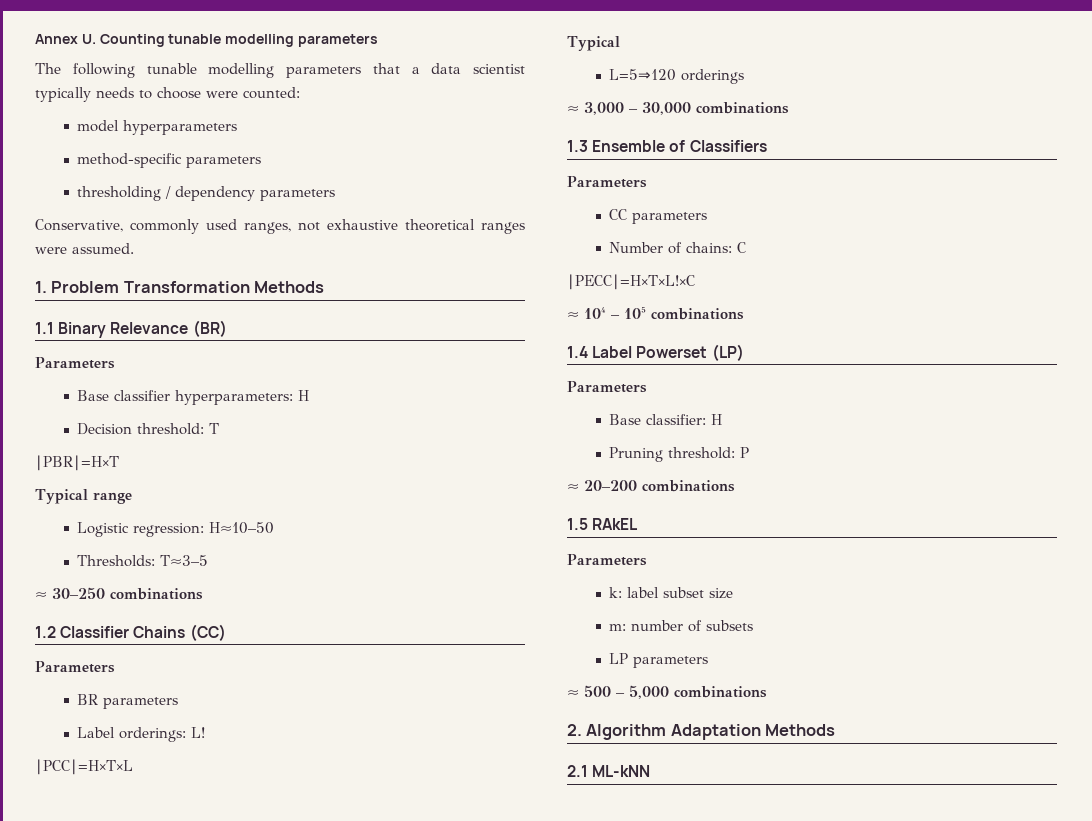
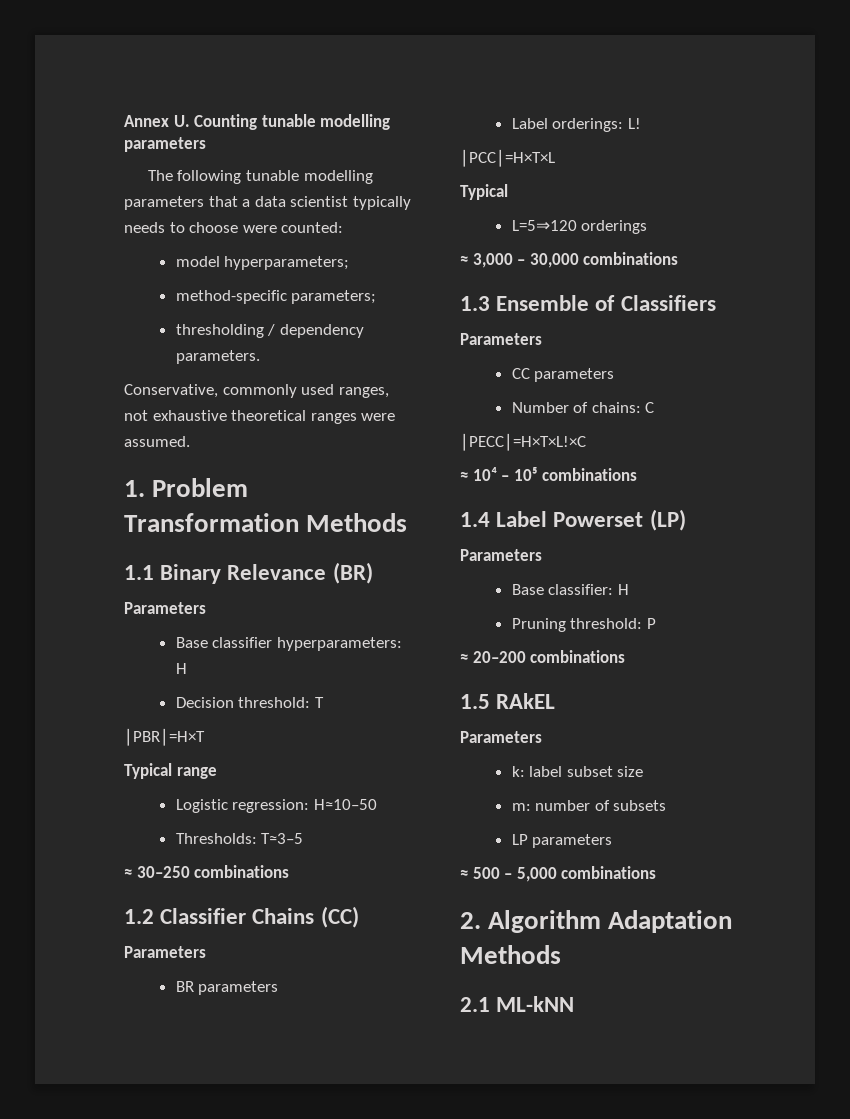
[123,120,238,135] hyperparameters -> [224,256,350,270] hyperparameters;
[186,156,262,168] parameters -> [291,290,377,304] parameters;
[260,189,336,201] parameters -> [175,350,260,364] parameters.

